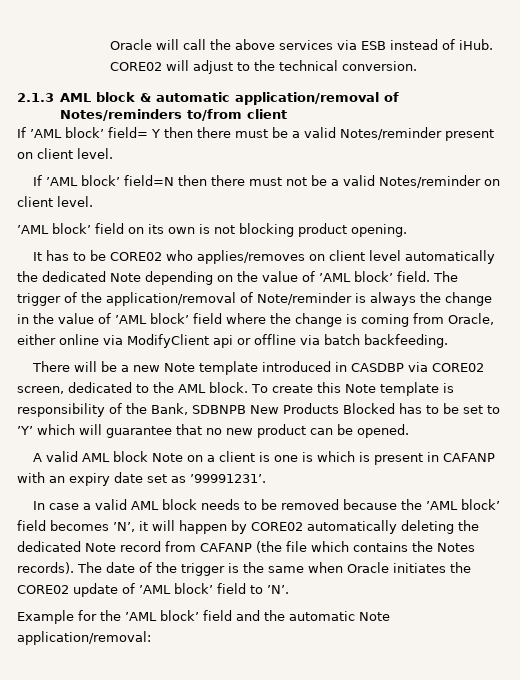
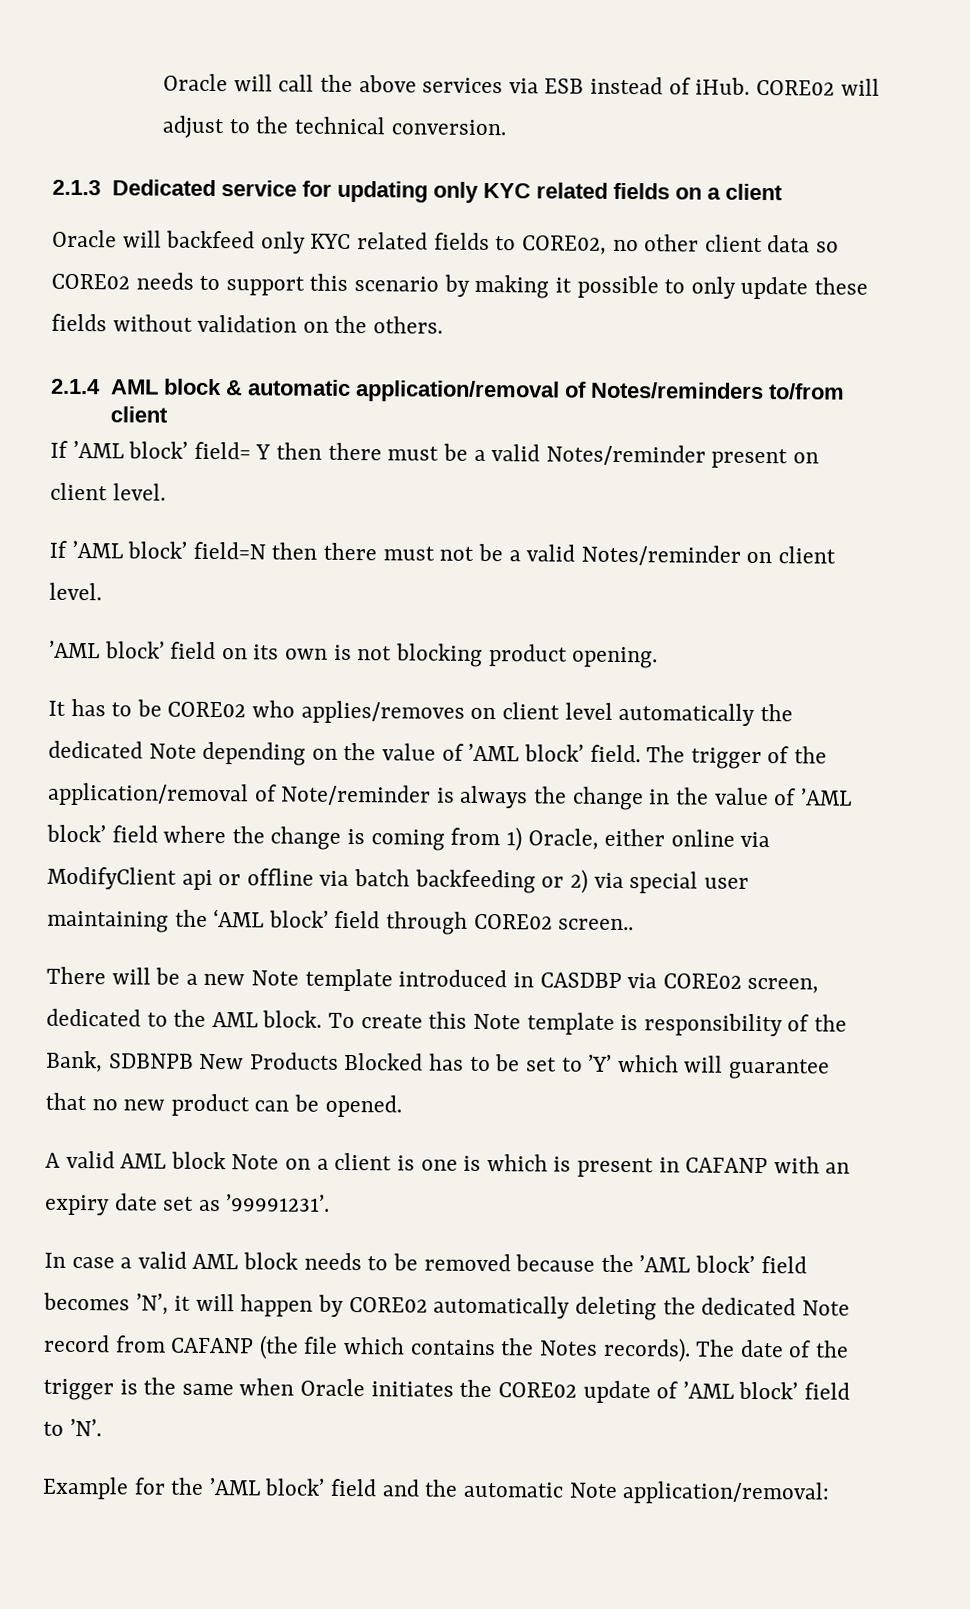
(54, 97) none -> [112,179,784,203] [52,229,839,255] [51,272,868,300] [51,313,444,334] [50,378,101,395] Dedicated service for updating only KYC related fields on a client // Oracle will backfeed only KYC related fields to CORE02, no other client data so CORE02 needs to support this scenario by making it possible to only update these fields without validation on the others. // 2.1.4
(444, 318) none -> [505,827,522,852] 1)
[364,334,448,348] backfeeding. -> [414,869,749,894] [47,909,635,935] backfeeding or 2) via special user maintaining the ‘AML block’ field through CORE02 screen..

